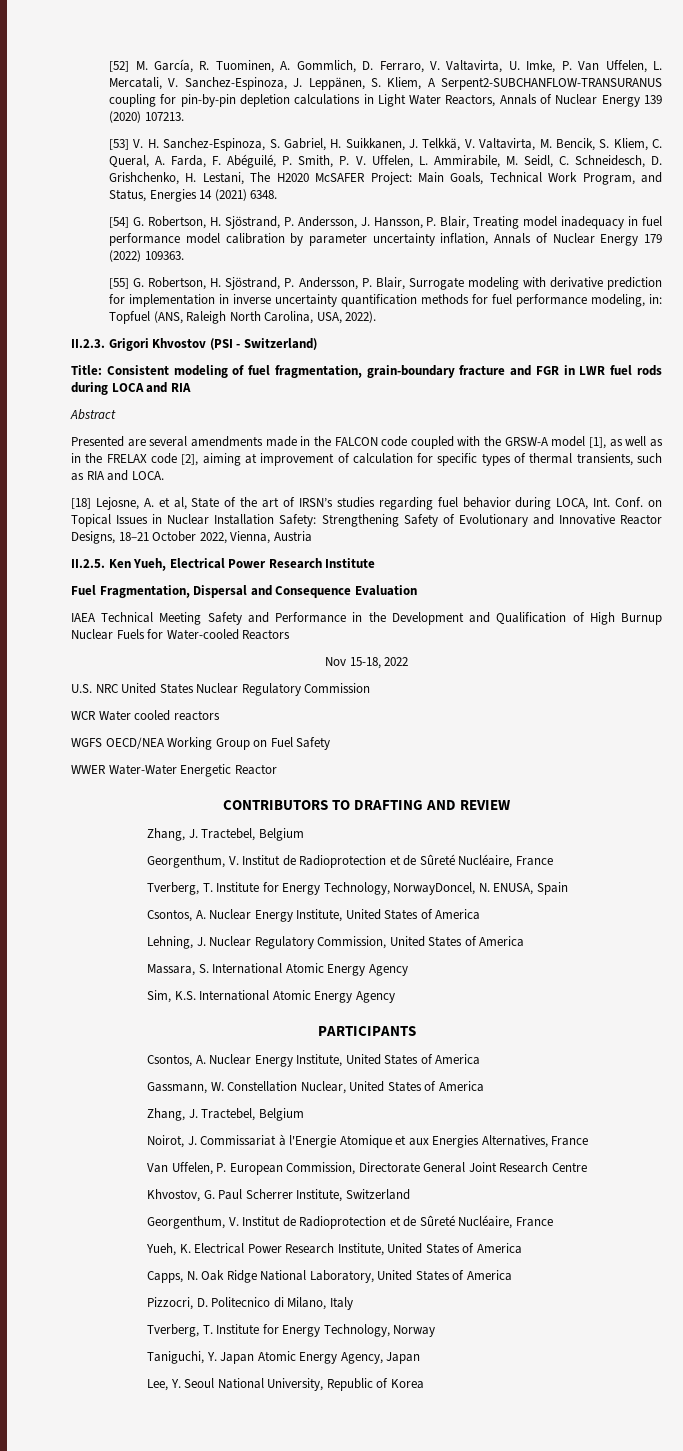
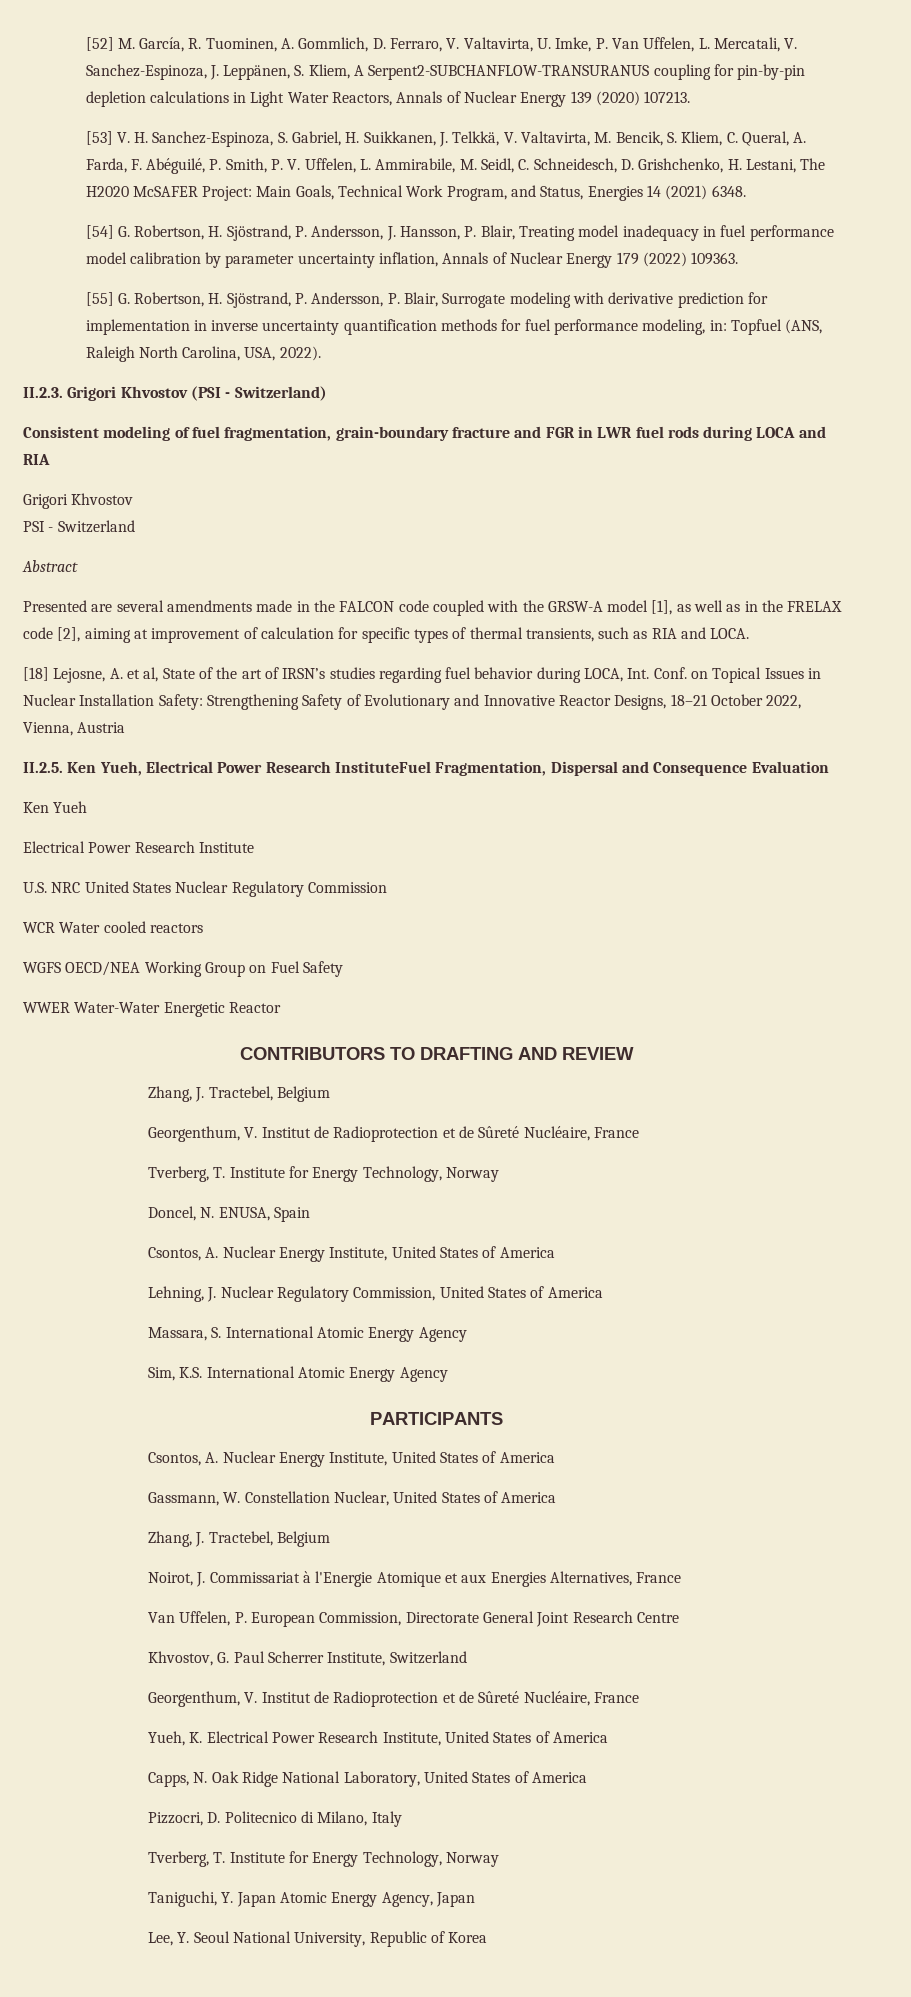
[71,365,102,375] Title: -> (327, 393) none
(191, 387) none -> [23,493,134,509] [23,520,135,533] // Grigori Khvostov // PSI - Switzerland
[325,558,376,568] [71,585,96,595] Institute // Fuel -> [334,761,431,773] InstituteFuel
[71,612,662,625] [71,629,291,640] [324,657,409,669] IAEA Technical Meeting Safety and Performance in the Development and Qualification of High Burnup Nuclear Fuels for Water-cooled Reactors // Nov 15-18, 2022 -> [23,801,88,813] [23,841,254,853] Ken Yueh // Electrical Power Research Institute
[393,882,476,895] NorwayDoncel, -> [445,1167,499,1182] [148,1206,197,1221] Norway // Doncel,

